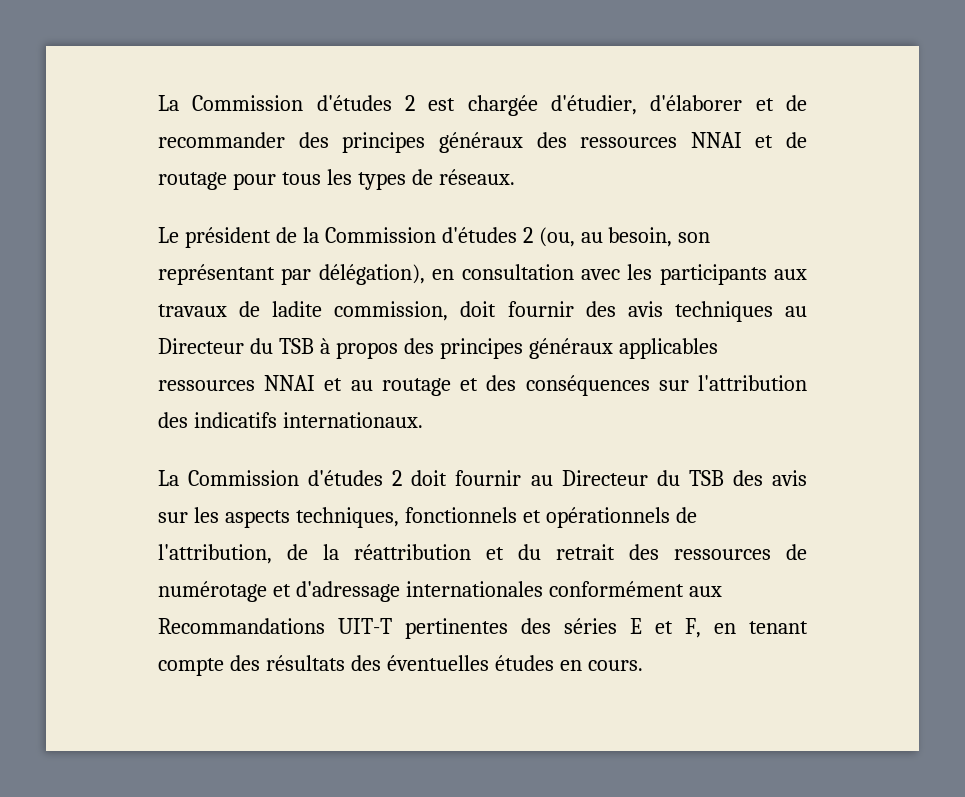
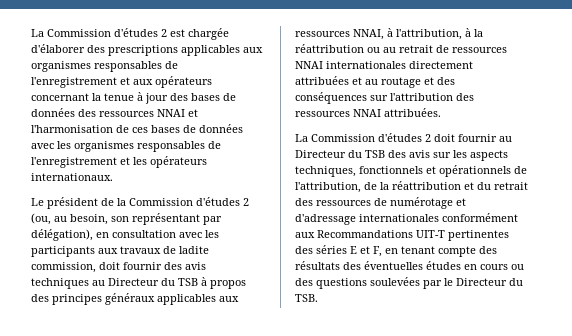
[550,95,807,115] [158,132,807,153] [158,169,515,190] d'étudier, d'élaborer et de recommander des principes généraux des ressources NNAI et de routage pour tous les types de réseaux. -> [31,44,263,56] [31,61,178,72] [31,76,212,88] [31,92,236,104] [31,108,198,117] [31,124,243,133] [31,141,221,152] [31,156,207,168] [31,173,113,181] d'élaborer des prescriptions applicables aux organismes responsables de l'enregistrement et aux opérateurs concernant la tenue à jour des bases de données des ressources NNAI et l'harmonisation de ces bases de données avec les organismes responsables de l'enregistrement et les opérateurs internationaux.
[158,375,316,391] ressources NNAI -> [219,296,239,302] [295,28,483,40] [295,44,507,53] [295,61,473,69] [295,76,349,85] aux ressources NNAI, à l'attribution, à la réattribution ou au retrait de ressources NNAI internationales directement attribuées
[193,412,423,428] indicatifs internationaux. -> [295,108,441,117] ressources NNAI attribuées.
[587,660,643,671] cours. -> [480,264,524,270] [295,277,523,289] [295,294,318,302] cours ou des questions soulevées par le Directeur du TSB.

